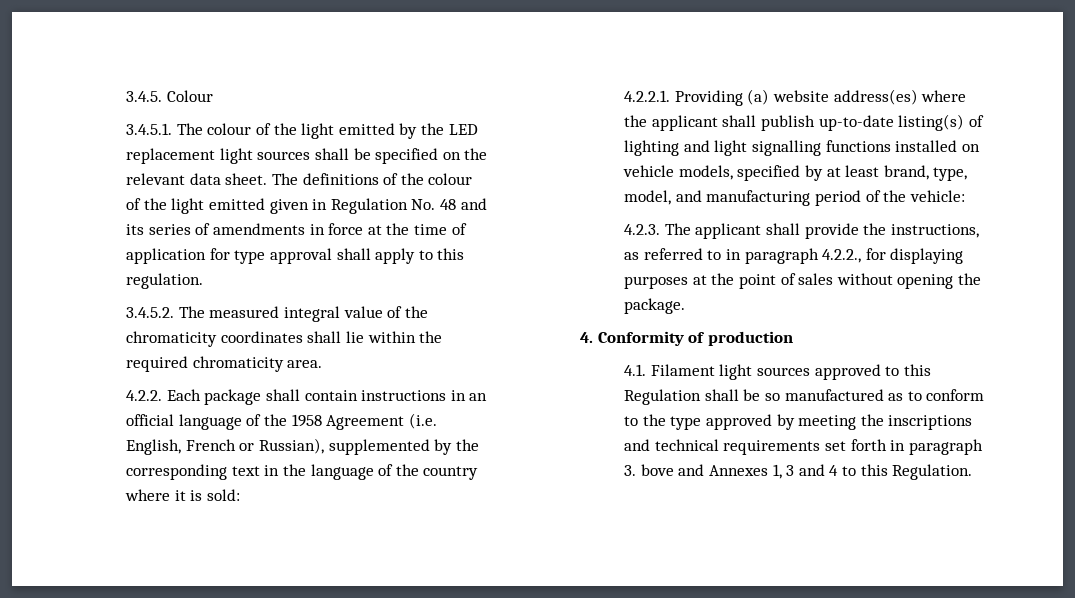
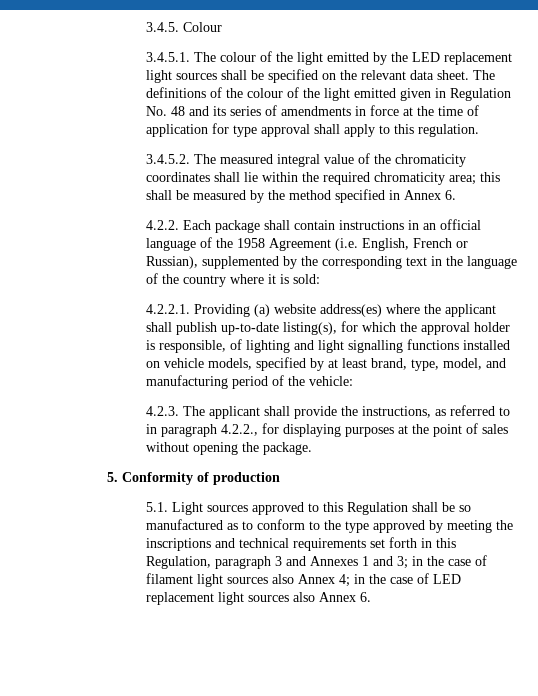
[287,360,323,368] area. -> [448,172,500,185] [145,189,456,203] area; this shall be measured by the method specified in Annex 6.
[898,114,965,131] listing(s) -> [282,321,510,335] [145,340,226,353] listing(s), for which the approval holder is responsible,
[580,332,594,343] 4. -> [107,472,119,482] 5.
[624,364,753,380] 4.1. Filament light -> [145,502,203,515] 5.1. Light
[908,439,983,455] [624,464,973,480] paragraph 3. bove and Annexes 1, 3 and 4 to this Regulation. -> [435,538,456,548] [145,555,487,569] [145,573,461,587] [145,592,371,605] this Regulation, paragraph 3 and Annexes 1 and 3; in the case of filament light sources also Annex 4; in the case of LED replacement light sources also Annex 6.

